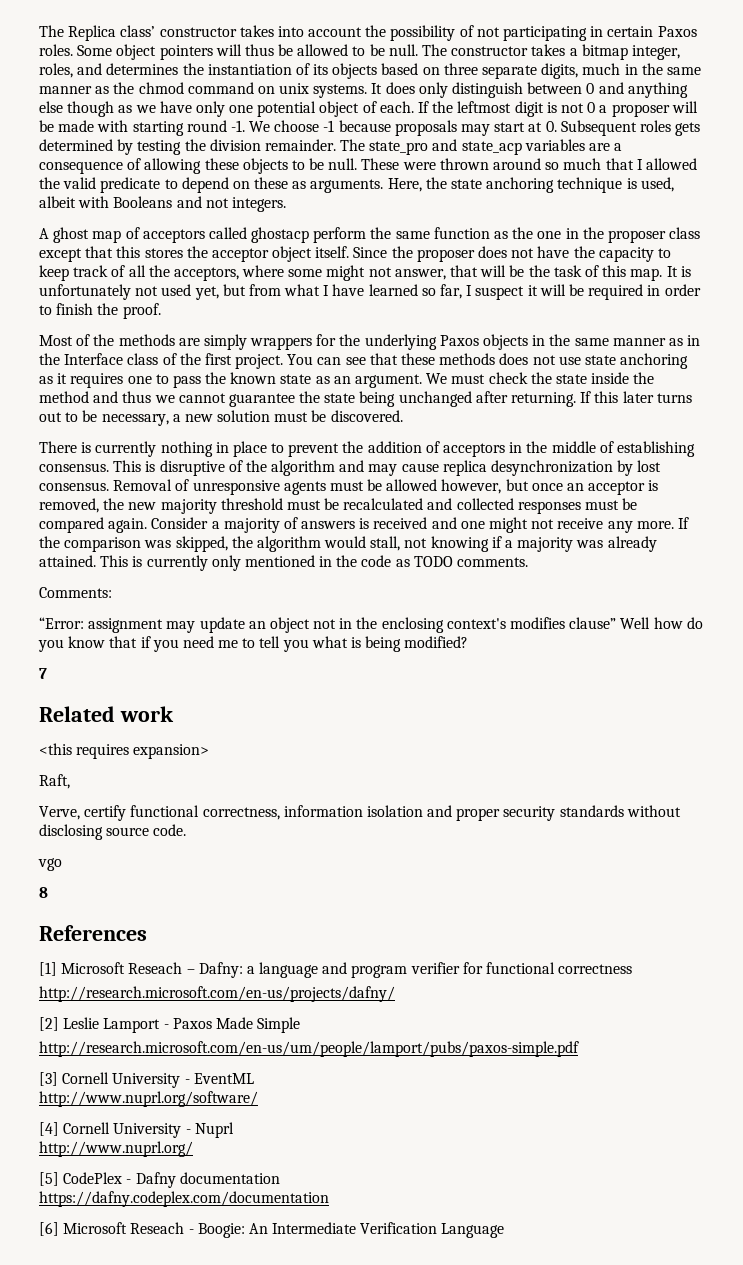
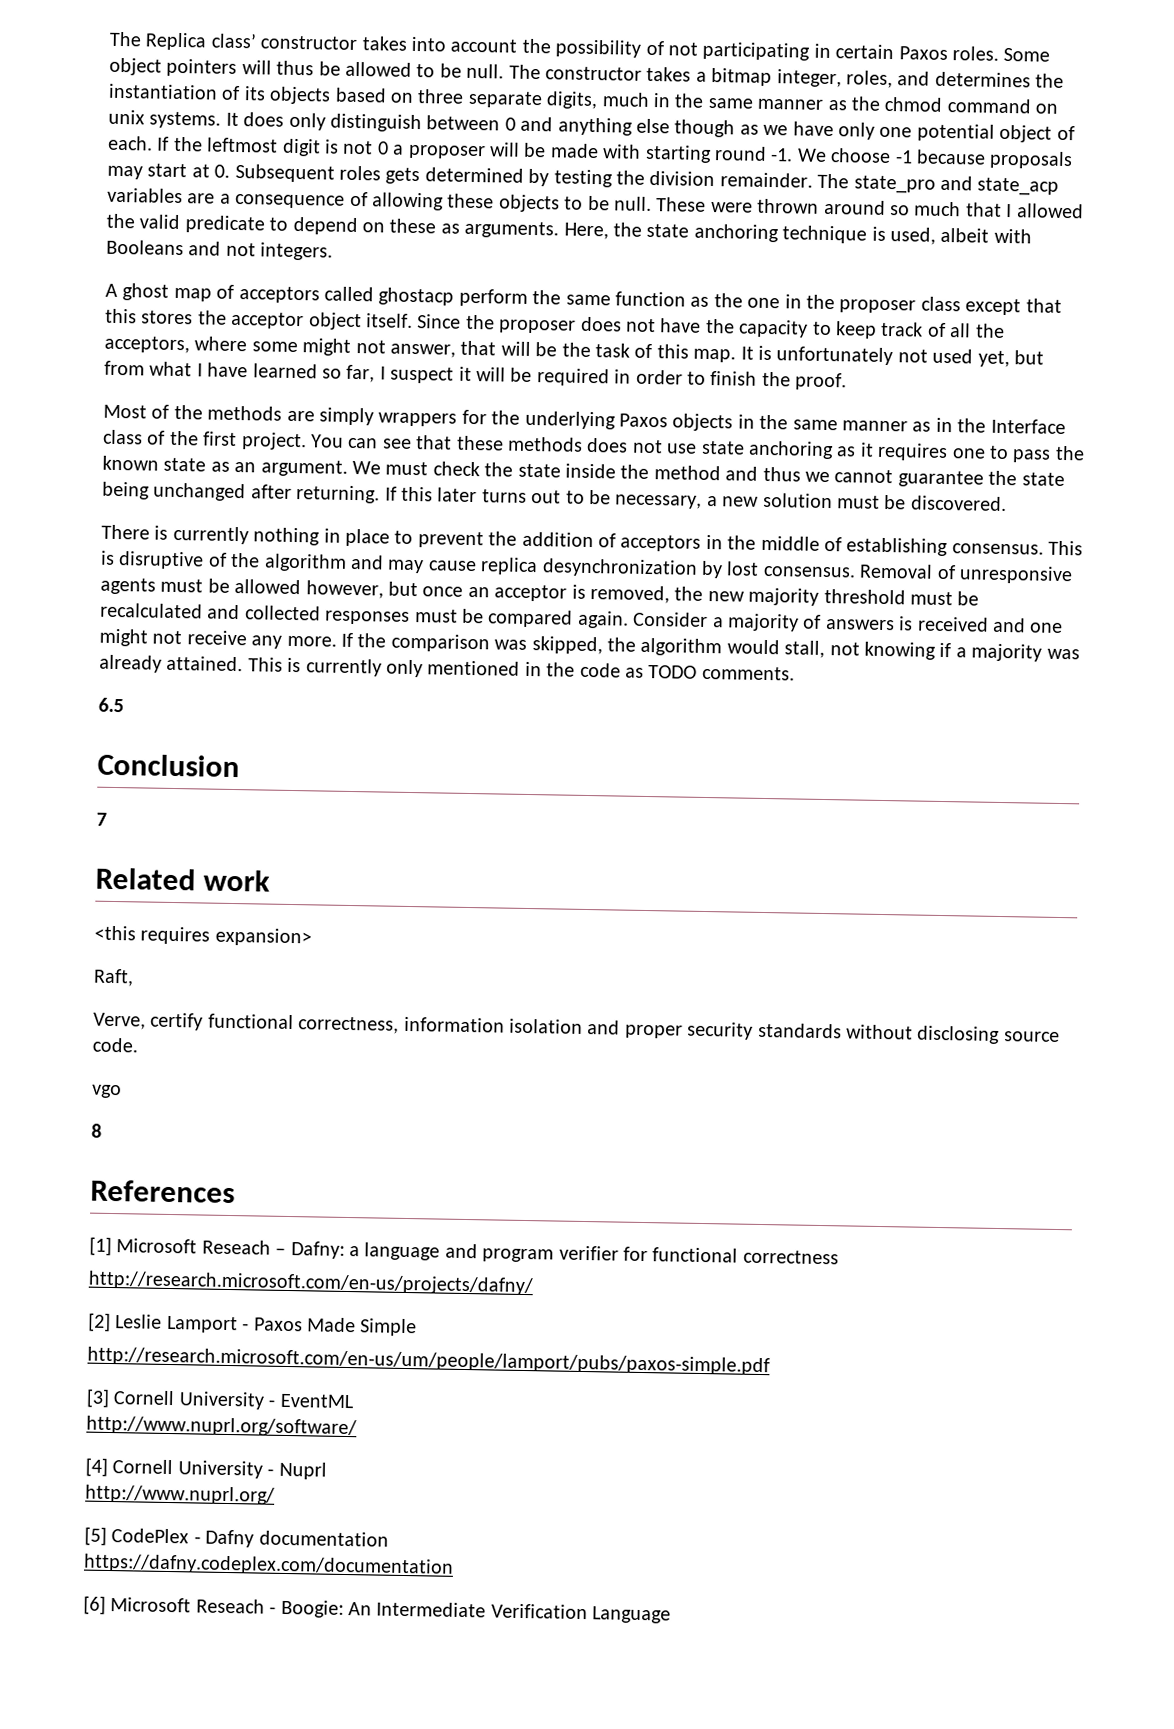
[39,587,112,598] [39,617,703,633] [38,636,469,652] Comments: // “Error: assignment may update an object not in the enclosing context's modifies clause” Well how do you know that if you need me to tell you what is being modified? -> [98,697,124,713] [97,753,240,778] 6.5 // Conclusion

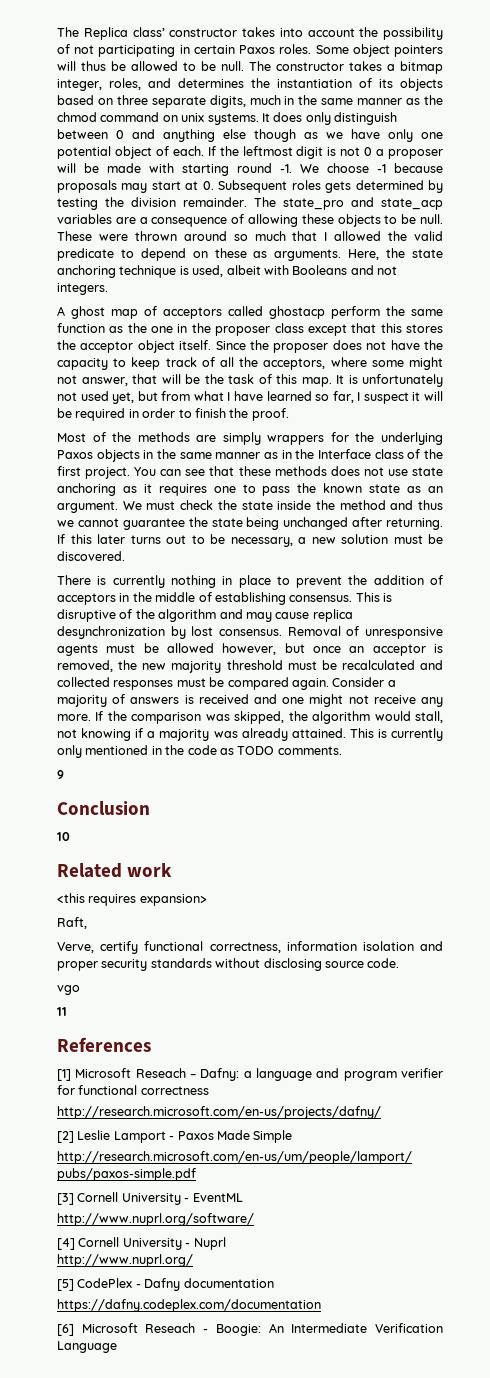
[98,697,124,713] 6.5 -> [57,770,64,779] 9
[96,812,107,826] 7 -> [57,832,70,841] 10
[91,1123,102,1138] 8 -> [57,1007,67,1016] 11

